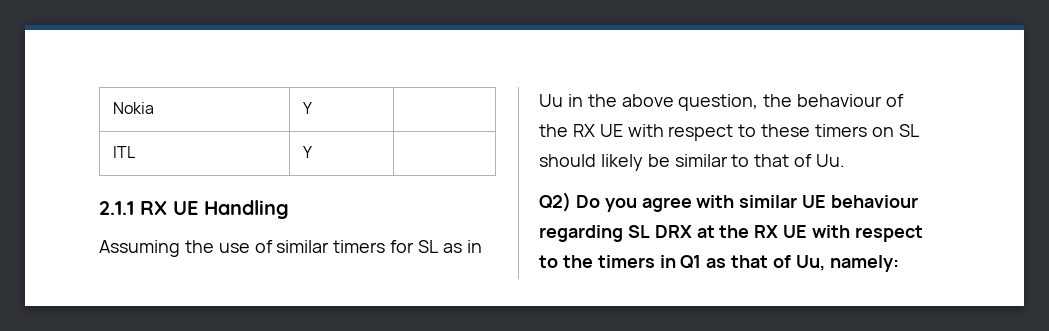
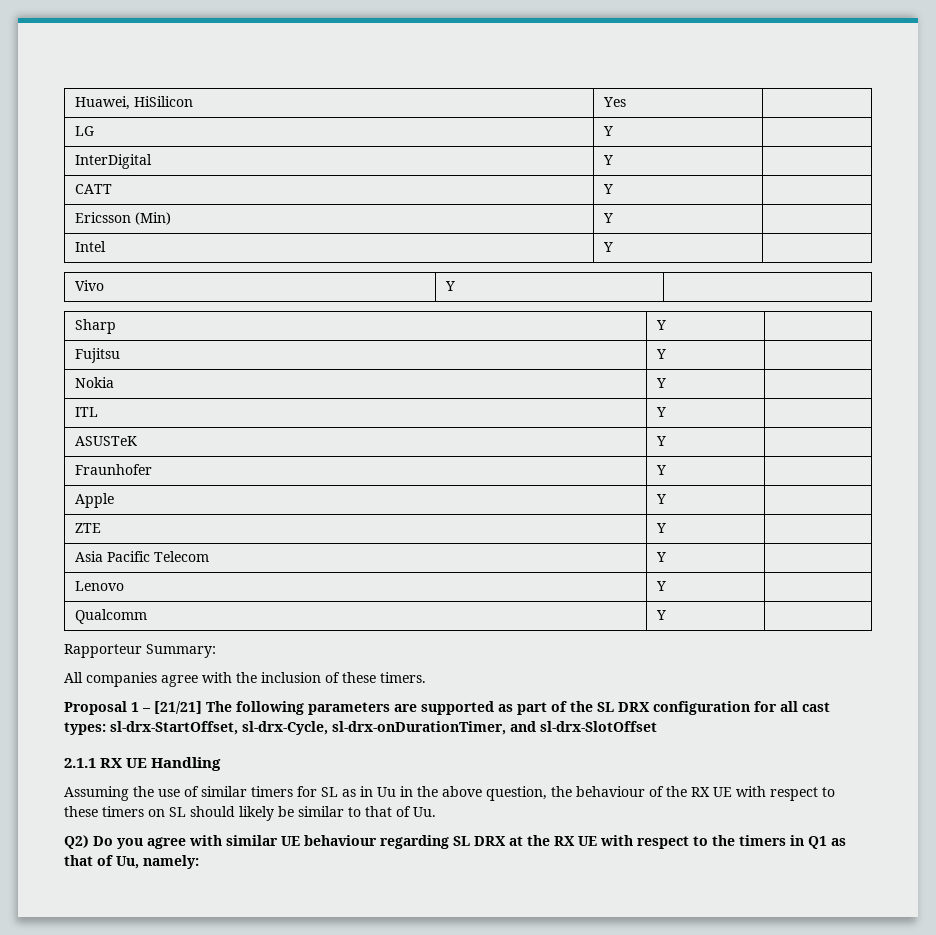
[113,102,155,114] [303,102,313,114] [113,146,136,158] [303,146,313,158] Nokia | Y | // ITL | Y | -> [75,96,194,110] [603,97,627,107] [75,126,95,136] [603,126,614,136] [75,154,153,169] [603,155,614,165] [75,184,113,194] [603,184,614,194] [75,212,172,225] [603,213,614,223] [75,241,107,252] [603,242,614,252] [75,280,105,291] [445,281,456,291] [75,319,117,334] [656,320,667,330] [75,348,121,363] [656,349,667,359] [75,377,115,388] [656,378,667,388] [75,407,99,417] [656,407,667,417] [75,436,138,446] [656,436,667,446] [75,464,153,475] [656,465,667,475] [75,493,115,508] [656,494,667,504] [75,523,102,533] [656,523,667,533] [75,551,210,562] [656,552,667,562] [75,581,125,591] [656,581,667,591] [75,609,148,624] [656,610,667,620] [64,644,216,658] [64,672,426,687] [64,701,830,715] [64,721,657,735] Huawei, HiSilicon | Yes | // LG | Y | // InterDigital | Y | // CATT | Y | // Ericsson (Min) | Y | // Intel | Y | // Vivo | Y | // Sharp | Y | // Fujitsu | Y | // Nokia | Y | // ITL | Y | // ASUSTeK | Y | // Fraunhofer | Y | // Apple | Y | // ZTE | Y | // Asia Pacific Telecom | Y | // Lenovo | Y | // Qualcomm | Y | // Rapporteur Summary: // All companies agree with the inclusion of these timers. // Proposal 1 – [21/21] The following parameters are supported as part of the SL DRX configuration for all cast types: sl-drx-StartOffset, sl-drx-Cycle, sl-drx-onDurationTimer, and sl-drx-SlotOffset

